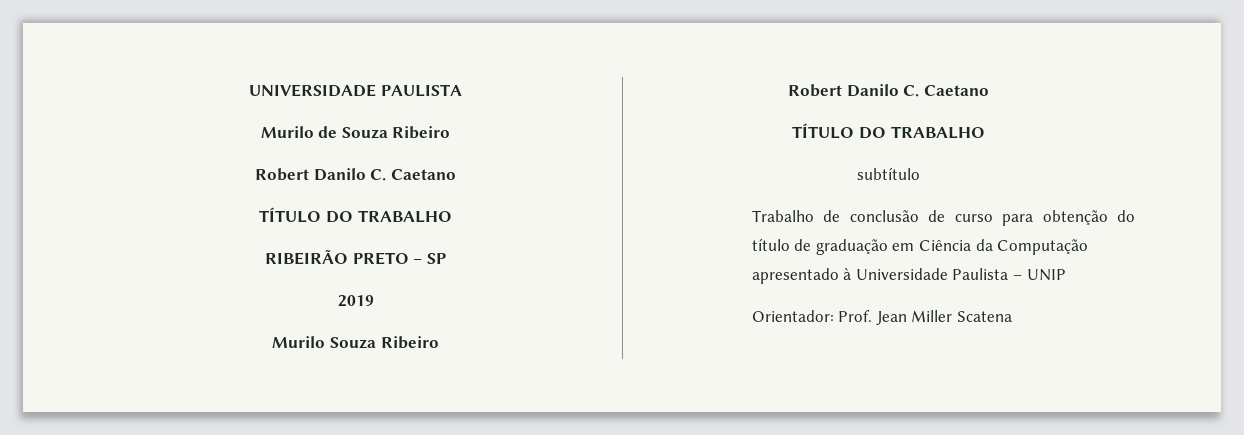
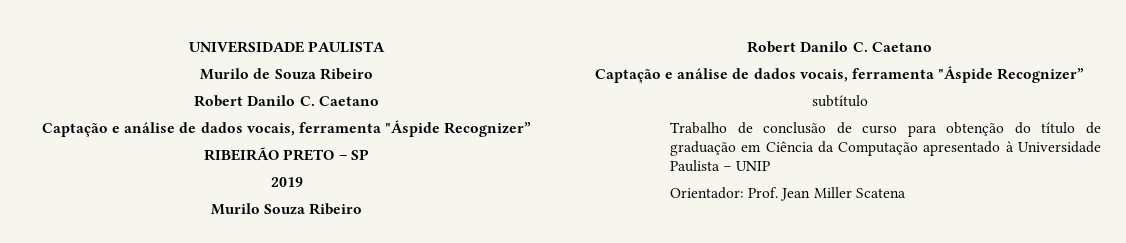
[259,207,452,223] TÍTULO DO TRABALHO -> [41,120,532,137] Captação e análise de dados vocais, ferramenta "Áspide Recognizer”
[792,123,985,139] TÍTULO DO TRABALHO -> [594,66,1085,83] Captação e análise de dados vocais, ferramenta "Áspide Recognizer”

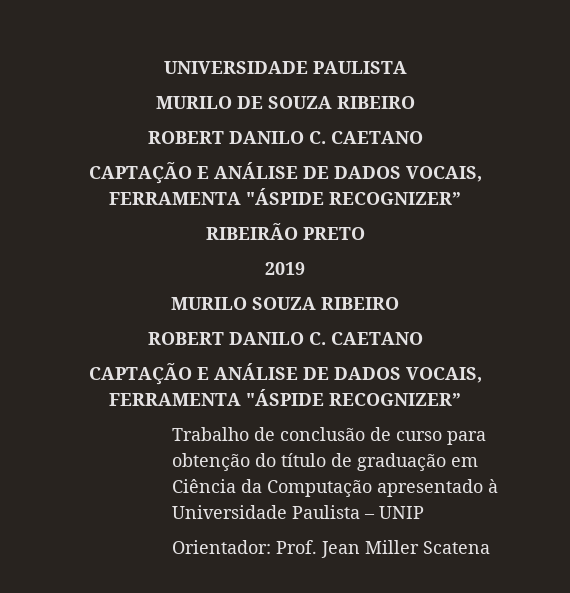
[200,68,373,80] [194,95,379,107] [41,120,532,137] Murilo de Souza Ribeiro // Robert Danilo C. Caetano // Captação e análise de dados vocais, ferramenta "Áspide Recognizer” -> [155,96,415,109] [147,131,423,144] [88,162,482,184] [109,188,461,205] MURILO DE SOUZA RIBEIRO // ROBERT DANILO C. CAETANO // CAPTAÇÃO E ANÁLISE DE DADOS VOCAIS, FERRAMENTA "ÁSPIDE RECOGNIZER”
[338,149,369,160] – SP -> (365, 233) none
[210,203,363,215] [747,41,932,53] [594,66,1085,83] [811,95,868,107] Murilo Souza Ribeiro // Robert Danilo C. Caetano // Captação e análise de dados vocais, ferramenta "Áspide Recognizer” // subtítulo -> [171,297,399,310] [147,332,423,345] [88,363,482,385] [109,389,461,406] MURILO SOUZA RIBEIRO // ROBERT DANILO C. CAETANO // CAPTAÇÃO E ANÁLISE DE DADOS VOCAIS, FERRAMENTA "ÁSPIDE RECOGNIZER”

